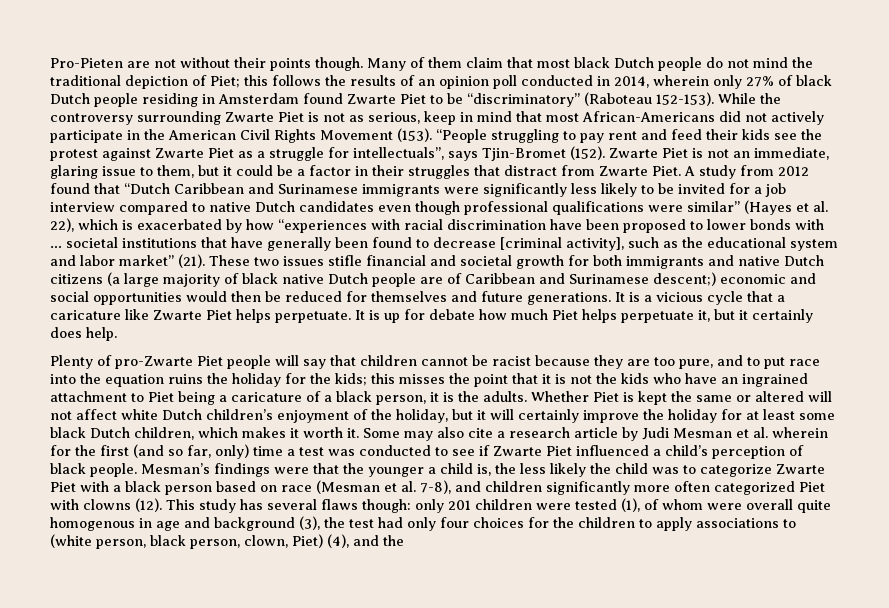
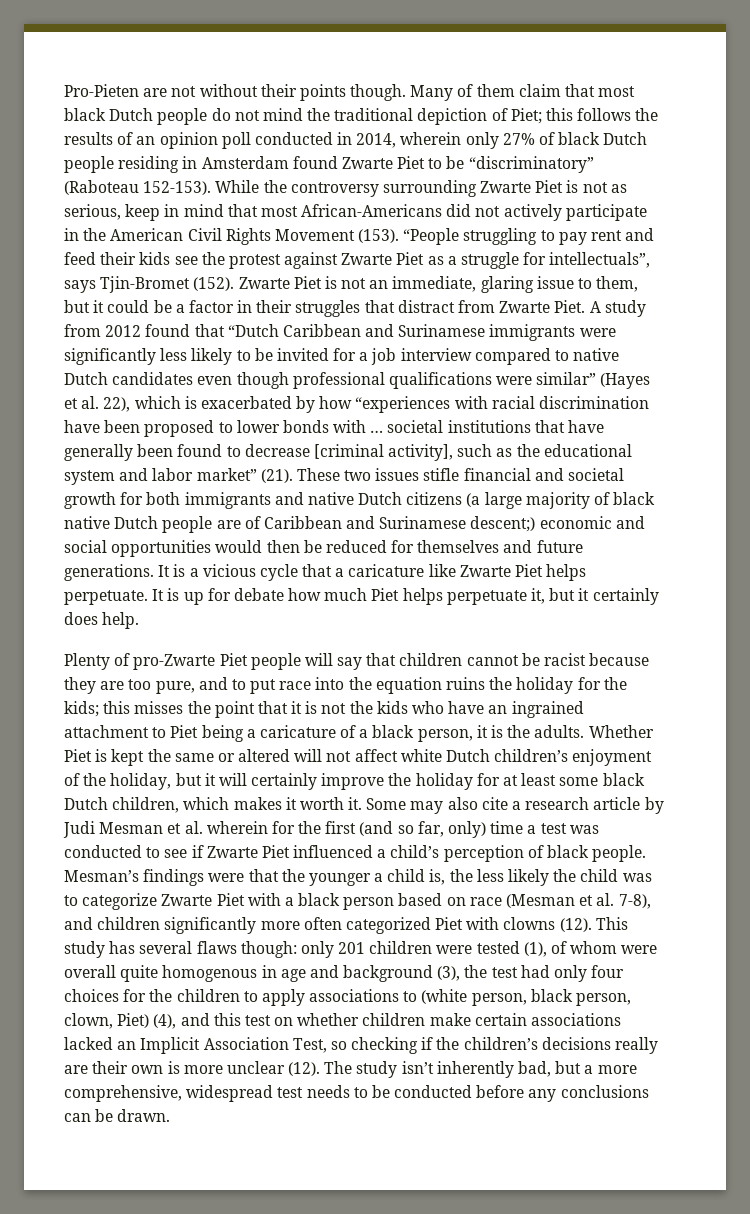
[383,535,404,546] the -> [213,1013,622,1026] [64,1037,659,1054] [64,1061,637,1078] [64,1085,649,1102] [64,1109,171,1122] this test on whether children make certain associations lacked an Implicit Association Test, so checking if the children’s decisions really are their own is more unclear (12). The study isn’t inherently bad, but a more comprehensive, widespread test needs to be conducted before any conclusions can be drawn.

